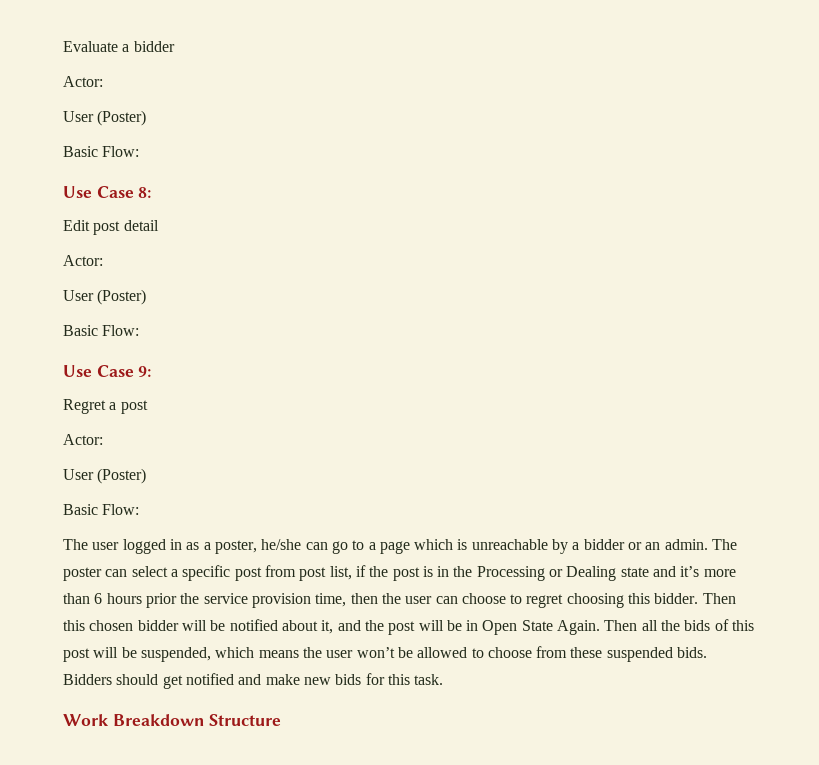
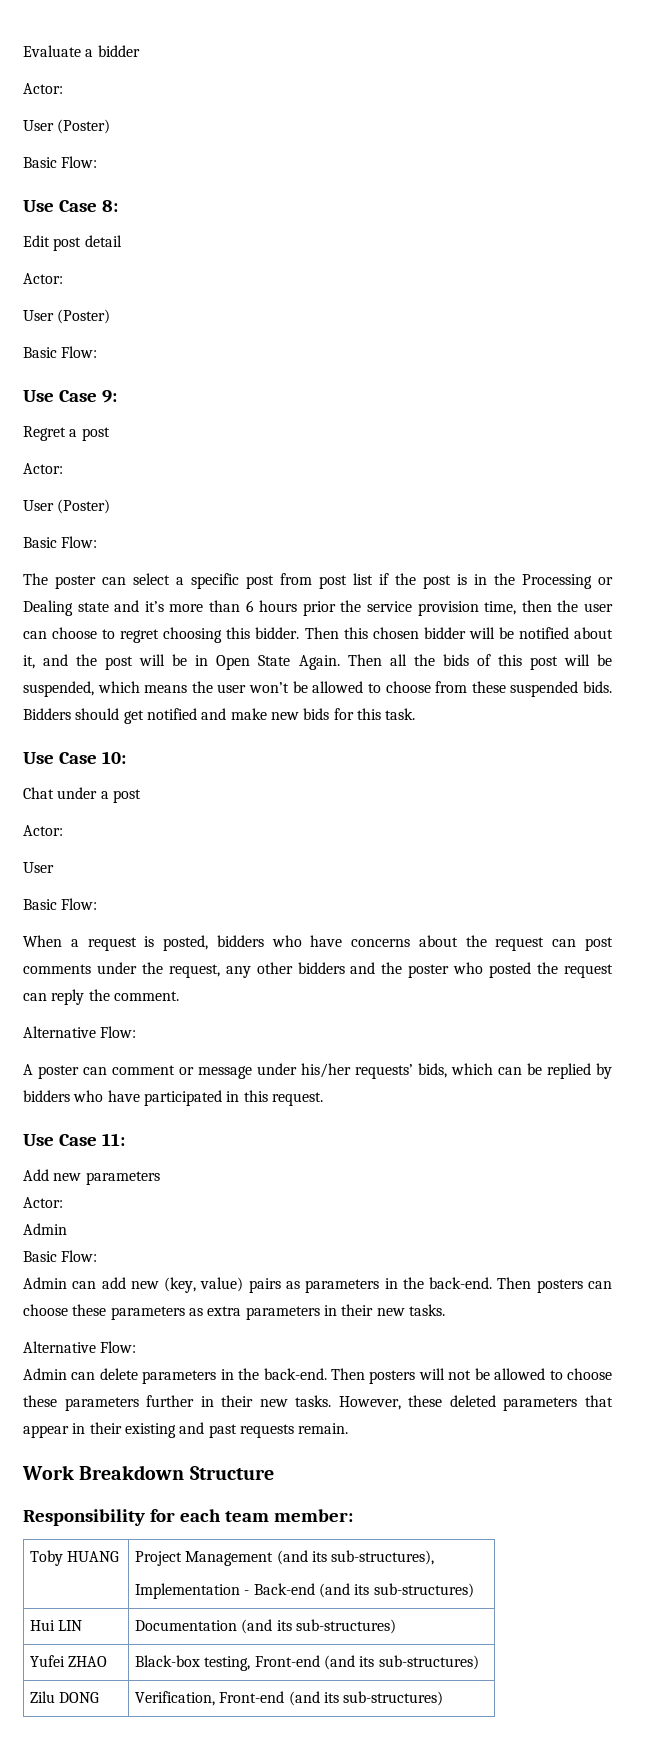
[92,539,738,554] user logged in as a poster, he/she can go to a page which is unreachable by a bidder or an admin. The -> (48, 579) none
[329,566,352,580] list, -> [353,573,373,585] list
[63,714,282,726] Work Breakdown Structure -> [23,751,126,764] [23,787,141,803] [23,825,63,836] [23,862,54,873] [23,898,98,910] [23,935,613,951] [23,962,613,978] [23,989,179,1005] [23,1026,137,1038] [23,1063,612,1079] [23,1090,323,1106] [23,1133,125,1146] [23,1169,160,1185] [23,1197,63,1208] [23,1223,67,1235] [23,1250,98,1262] [23,1277,612,1293] [23,1304,445,1320] [23,1341,137,1353] [23,1368,613,1384] [23,1395,613,1411] [23,1422,349,1438] [22,1465,274,1480] [23,1509,353,1526] [30,1550,120,1566] [135,1550,435,1566] [135,1583,474,1599] [30,1620,83,1631] [135,1619,397,1634] [30,1655,108,1667] [135,1655,479,1671] [30,1691,100,1703] [135,1691,444,1706] Use Case 10: // Chat under a post // Actor: // User // Basic Flow: // When a request is posted, bidders who have concerns about the request can post comments under the request, any other bidders and the poster who posted the request can reply the comment. // Alternative Flow: // A poster can comment or message under his/her requests’ bids, which can be replied by bidders who have participated in this request. // Use Case 11: // Add new parameters // Actor: // Admin // Basic Flow: // Admin can add new (key, value) pairs as parameters in the back-end. Then posters can choose these parameters as extra parameters in their new tasks. // Alternative Flow: // Admin can delete parameters in the back-end. Then posters will not be allowed to choose these parameters further in their new tasks. However, these deleted parameters that appear in their existing and past requests remain. // Work Breakdown Structure // Responsibility for each team member: // Toby HUANG | Project Management (and its sub-structures), // Implementation - Back-end (and its sub-structures) // Hui LIN | Documentation (and its sub-structures) // Yufei ZHAO | Black-box testing, Front-end (and its sub-structures) // Zilu DONG | Verification, Front-end (and its sub-structures)

